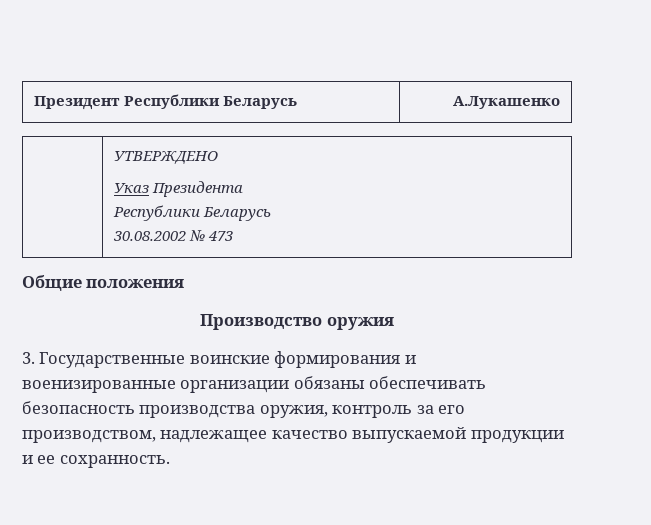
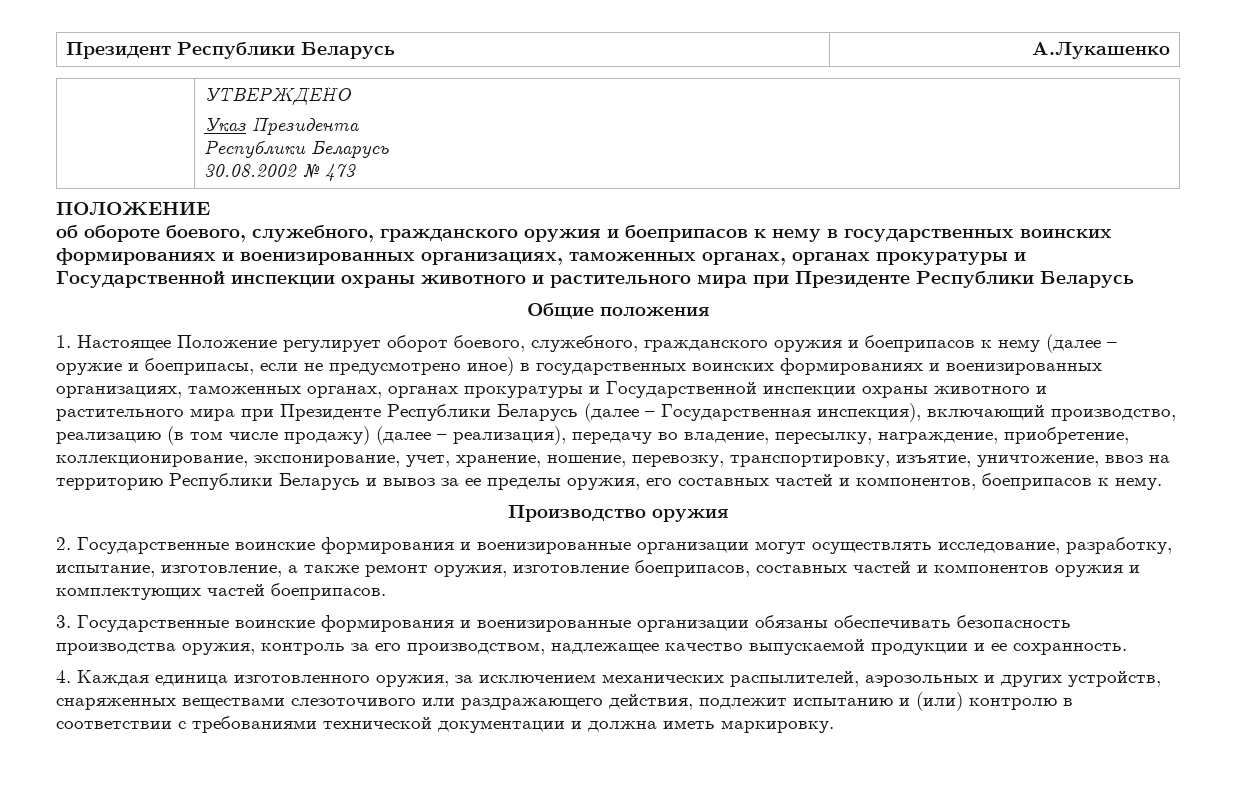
[22,275,185,291] [200,314,394,330] Общие положения // Производство оружия -> [56,201,210,216] [56,225,1112,242] [56,248,1026,265] [56,271,1134,288] [526,303,710,319] [56,334,1117,353] [56,357,1102,376] [56,381,1047,398] [56,403,1176,422] [56,426,1129,445] [56,455,1170,467] [56,473,1162,490] [507,505,729,522] [56,537,1172,554] [56,560,1140,577] [56,583,386,600] ПОЛОЖЕНИЕ // об обороте боевого, служебного, гражданского оружия и боеприпасов к нему в государственных воинских формированиях и военизированных организациях, таможенных органах, органах прокуратуры и Государственной инспекции охраны животного и растительного мира при Президенте Республики Беларусь // Общие положения // 1. Настоящее Положение регулирует оборот боевого, служебного, гражданского оружия и боеприпасов к нему (далее – оружие и боеприпасы, если не предусмотрено иное) в государственных воинских формированиях и военизированных организациях, таможенных органах, органах прокуратуры и Государственной инспекции охраны животного и растительного мира при Президенте Республики Беларусь (далее – Государственная инспекция), включающий производство, реализацию (в том числе продажу) (далее – реализация), передачу во владение, пересылку, награждение, приобретение, коллекционирование, экспонирование, учет, хранение, ношение, перевозку, транспортировку, изъятие, уничтожение, ввоз на территорию Республики Беларусь и вывоз за ее пределы оружия, его составных частей и компонентов, боеприпасов к нему. // Производство оружия // 2. Государственные воинские формирования и военизированные организации могут осуществлять исследование, разработку, испытание, изготовление, а также ремонт оружия, изготовление боеприпасов, составных частей и компонентов оружия и комплектующих частей боеприпасов.
(170, 461) none -> [56,670,1161,687] [56,692,1073,711] [56,716,834,733] // 4. Каждая единица изготовленного оружия, за исключением механических распылителей, аэрозольных и других устройств, снаряженных веществами слезоточивого или раздражающего действия, подлежит испытанию и (или) контролю в соответствии с требованиями технической документации и должна иметь маркировку.

